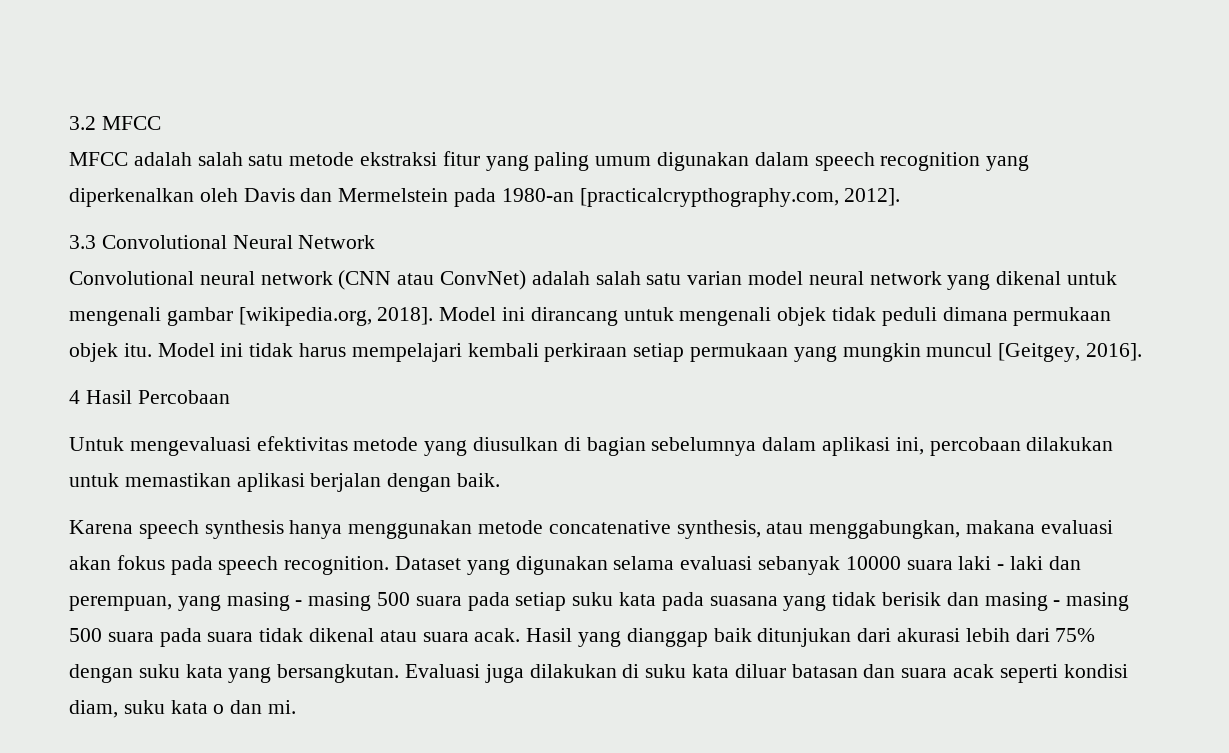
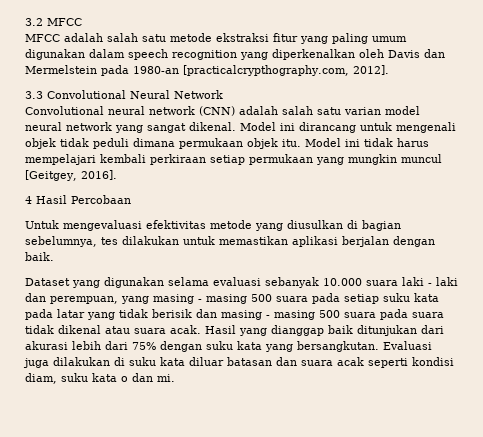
[338,270,527,290] (CNN atau ConvNet) -> [199,106,235,116] (CNN)
[996,271,1118,285] [69,307,434,326] dikenal untuk mengenali gambar [wikipedia.org, 2018]. -> [147,122,236,133] sangat dikenal.
[651,437,1021,456] sebelumnya dalam aplikasi ini, percobaan -> [25,236,118,247] sebelumnya, tes
[69,520,1113,539] [69,555,390,575] Karena speech synthesis hanya menggunakan metode concatenative synthesis, atau menggabungkan, makana evaluasi akan fokus pada speech recognition. -> (54, 256) none
[845,556,901,570] 10000 -> [323,278,362,286] 10.000
[709,596,778,606] suasana -> [57,309,85,318] latar

